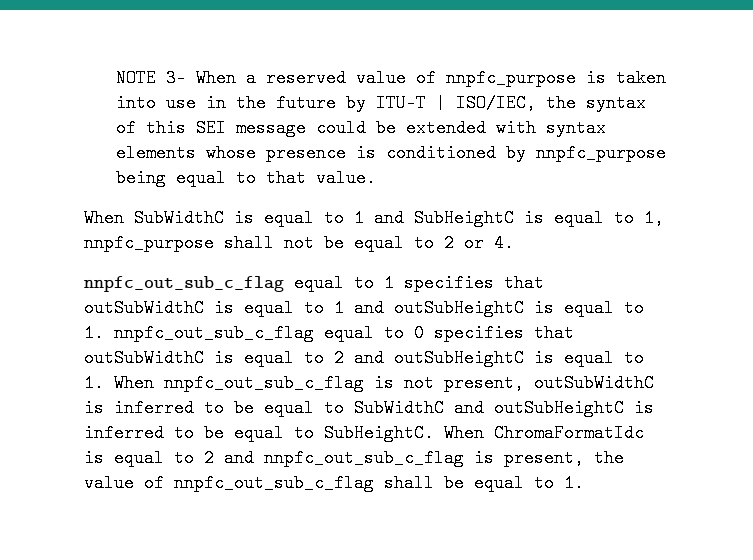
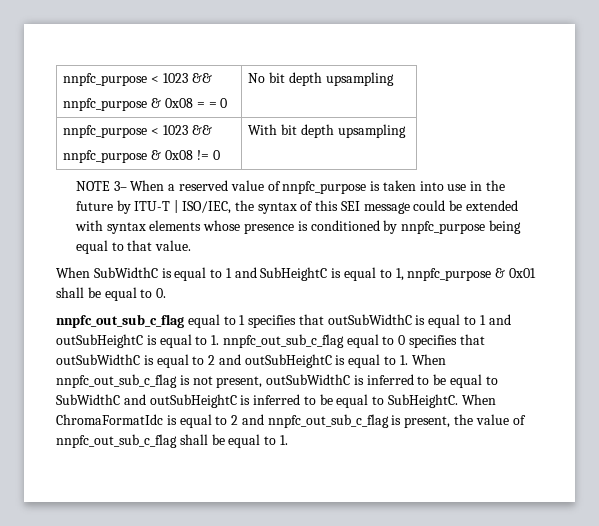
(116, 78) none -> [63,73,212,86] [63,98,228,111] [248,72,394,86] [63,125,212,138] [63,150,220,163] [248,124,406,138] nnpfc_purpose < 1023 && // nnpfc_purpose & 0x08 = = 0 | No bit depth upsampling // nnpfc_purpose < 1023 && // nnpfc_purpose & 0x08 != 0 | With bit depth upsampling //
[224,234,514,252] shall not be equal to 2 or 4. -> [495,268,536,278] [56,287,167,301] & 0x01 shall be equal to 0.

